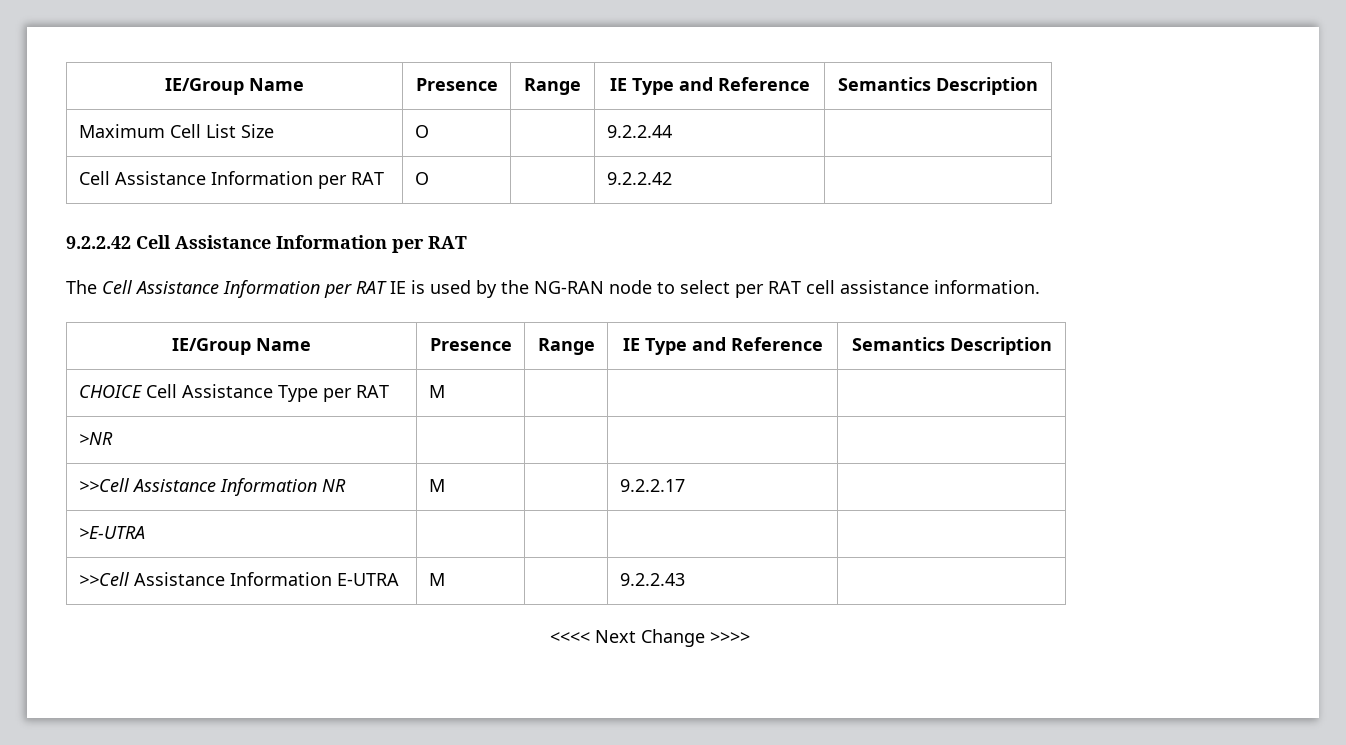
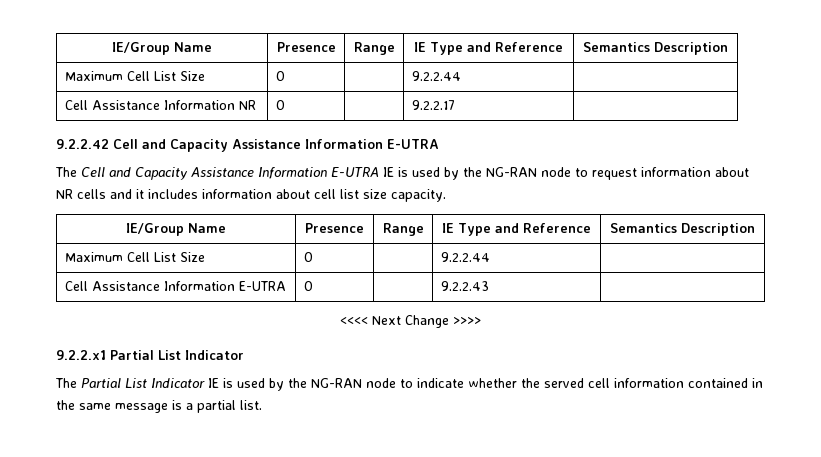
[317,172,384,189] [414,172,429,185] [606,172,672,185] per RAT | O | | 9.2.2.42 -> [238,100,256,110] [275,100,285,110] [411,100,455,110] NR | O | | 9.2.2.17
[175,235,467,253] [66,280,1040,298] Assistance Information per RAT // The Cell Assistance Information per RAT IE is used by the NG-RAN node to select per RAT cell assistance information. -> [142,139,439,152] [55,167,749,180] [56,189,446,202] and Capacity Assistance Information E-UTRA // The Cell and Capacity Assistance Information E-UTRA IE is used by the NG-RAN node to request information about NR cells and it includes information about cell list size capacity.
[78,384,389,402] [428,385,445,398] [78,432,113,445] [78,478,346,496] [428,479,445,492] [619,479,685,492] [78,526,145,539] [78,572,129,586] CHOICE Cell Assistance Type per RAT | M | | | // >NR | | | | // >>Cell Assistance Information NR | M | | 9.2.2.17 | // >E-UTRA | | | | // >>Cell -> [64,252,205,262] [303,252,313,262] [440,252,490,262] [64,281,88,291] Maximum Cell List Size | O | | 9.2.2.44 | // Cell
[428,573,445,586] M -> [303,281,313,291] O
(750, 637) none -> [56,350,244,360] [55,378,763,391] [56,400,262,413] // 9.2.2.x1 Partial List Indicator // The Partial List Indicator IE is used by the NG-RAN node to indicate whether the served cell information contained in the same message is a partial list.

